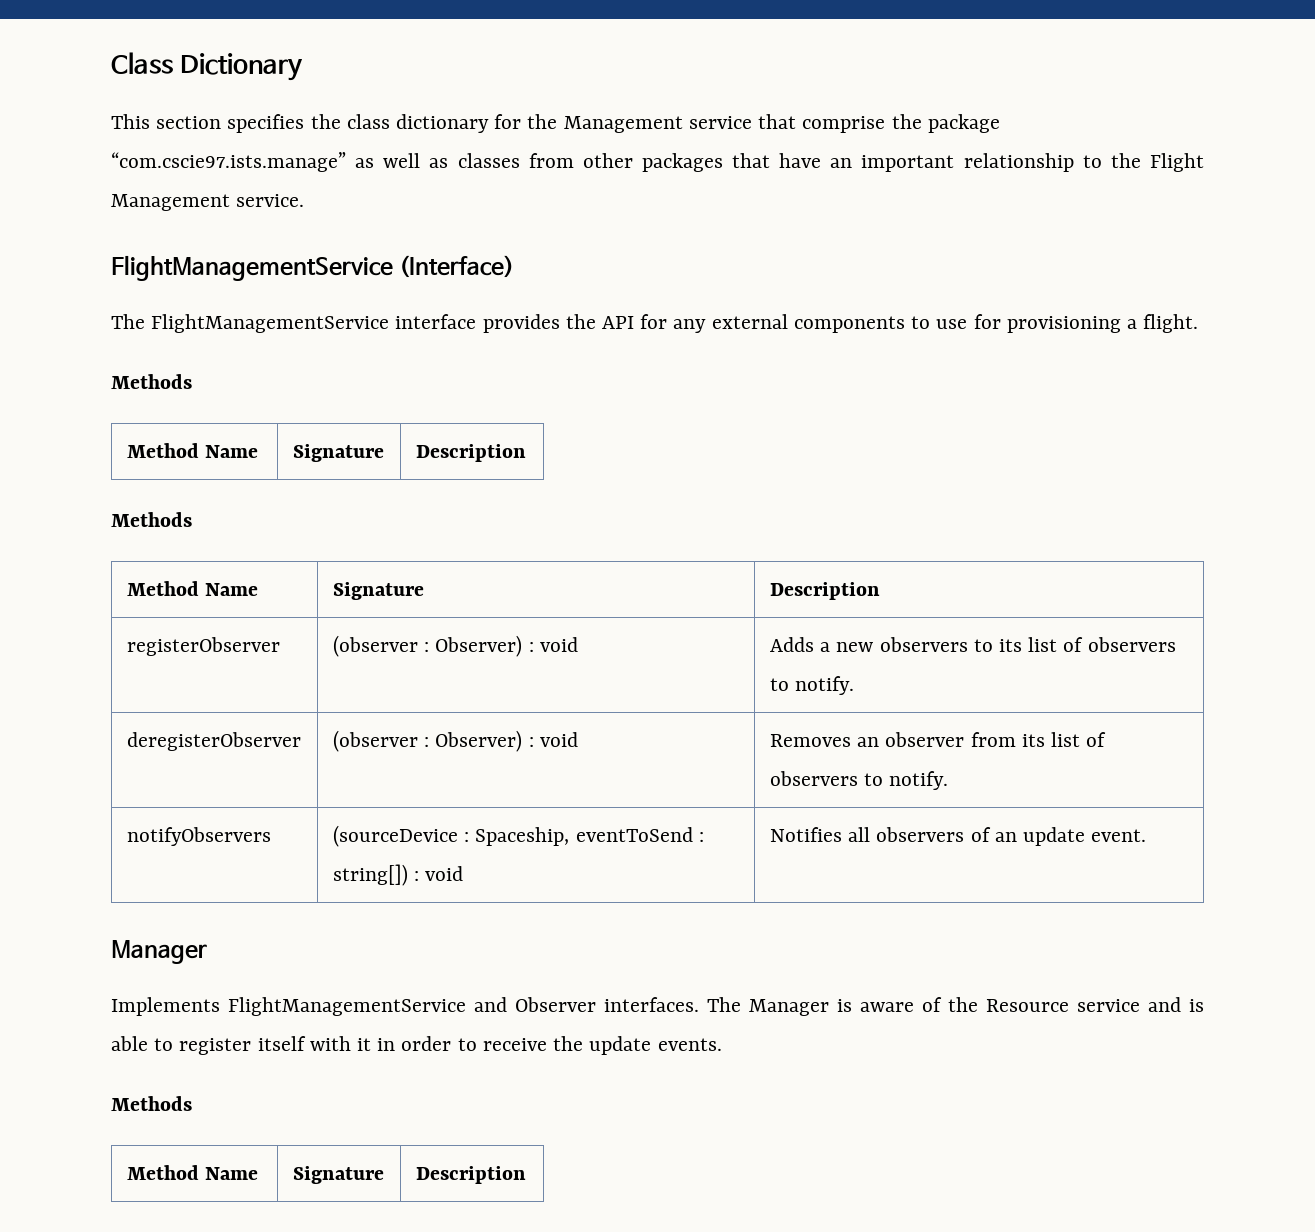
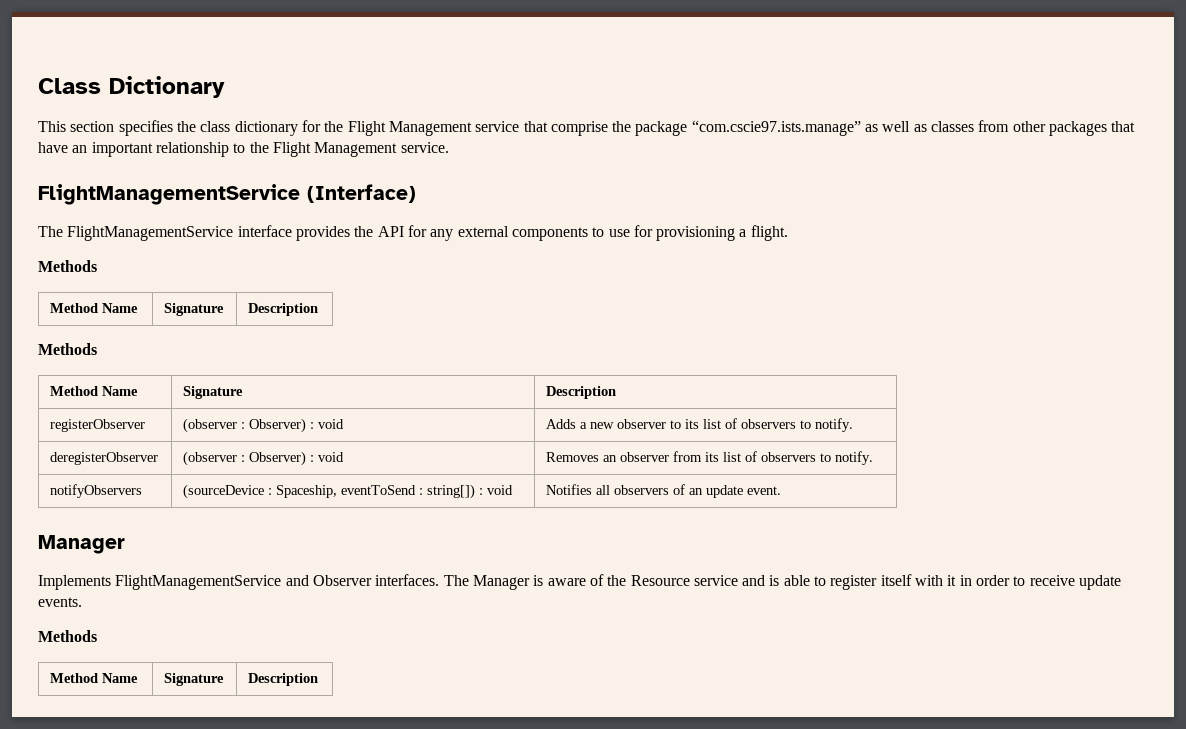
(558, 121) none -> [347,121,386,136] Flight
[879,637,968,652] observers -> [617,419,667,429] observer
[553,1036,584,1051] the -> (1075, 580) none

